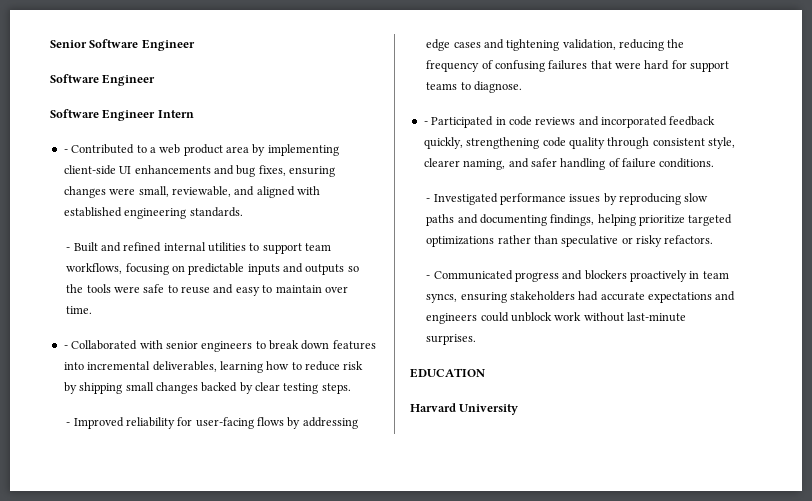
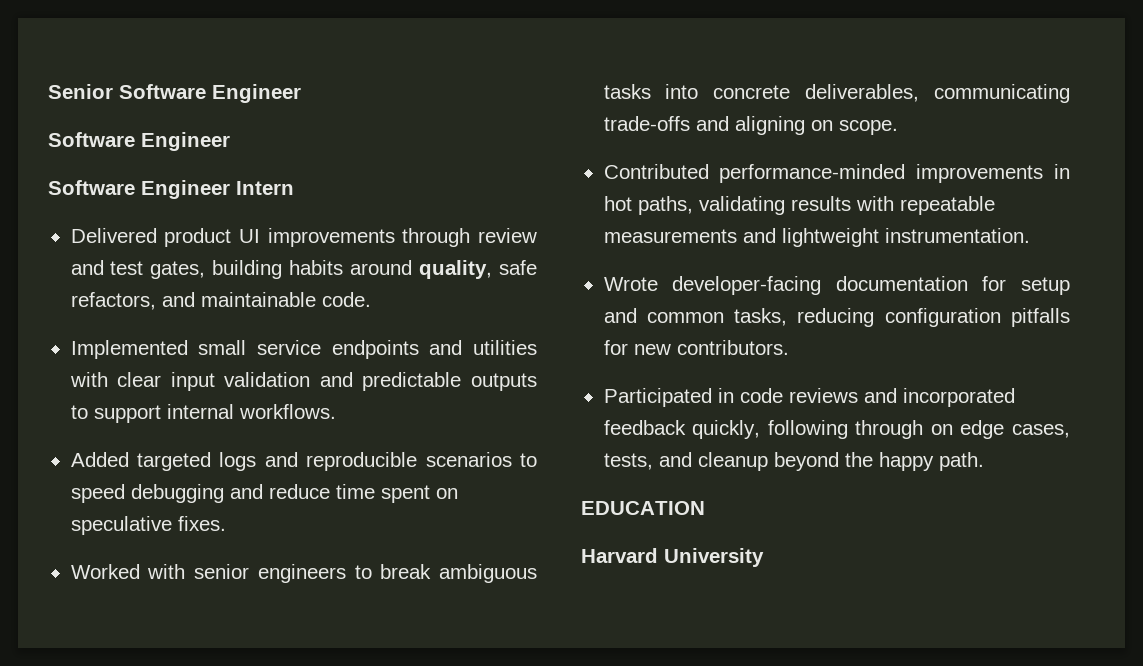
[63,144,339,156] [63,165,335,177] [63,186,320,198] [63,207,243,219] [66,242,332,254] [66,263,359,275] [66,284,348,296] [66,306,93,314] [63,340,138,350] - Contributed to a web product area by implementing client-side UI enhancements and bug fixes, ensuring changes were small, reviewable, and aligned with established engineering standards. // - Built and refined internal utilities to support team workflows, focusing on predictable inputs and outputs so the tools were safe to reuse and easy to maintain over time. // - Collaborated -> [70,228,537,247] [70,260,537,279] [70,292,371,310] [70,340,537,359] [69,372,537,391] [70,404,336,423] [70,452,537,471] [70,484,458,503] [70,516,226,535] [70,564,140,579] Delivered product UI improvements through review and test gates, building habits around quality, safe refactors, and maintainable code. // Implemented small service endpoints and utilities with clear input validation and predictable outputs to support internal workflows. // Added targeted logs and reproducible scenarios to speed debugging and reduce time spent on speculative fixes. // Worked
[301,340,376,350] [63,361,364,373] [63,382,351,394] [66,417,358,429] [426,39,685,51] [426,60,730,72] [426,81,522,93] [423,121,428,125] down features into incremental deliverables, learning how to reduce risk by shipping small changes backed by clear testing steps. // - Improved reliability for user-facing flows by addressing edge cases and tightening validation, reducing the frequency of confusing failures that were hard for support teams to diagnose. // - -> [439,564,537,583] [603,84,1070,103] [603,116,898,135] [603,164,1070,183] [603,196,995,215] [603,228,1030,247] [603,276,1070,295] [603,308,1070,327] [603,340,789,355] ambiguous tasks into concrete deliverables, communicating trade-offs and aligning on scope. // Contributed performance-minded improvements in hot paths, validating results with repeatable measurements and lightweight instrumentation. // Wrote developer-facing documentation for setup and common tasks, reducing configuration pitfalls for new contributors. //
[466,137,735,149] [423,158,715,170] [426,193,709,205] [426,214,733,226] [426,235,714,247] [426,270,729,282] [426,291,736,303] [426,312,687,324] [426,334,477,345] strengthening code quality through consistent style, clearer naming, and safer handling of failure conditions. // - Investigated performance issues by reproducing slow paths and documenting findings, helping prioritize targeted optimizations rather than speculative or risky refactors. // - Communicated progress and blockers proactively in team syncs, ensuring stakeholders had accurate expectations and engineers could unblock work without last-minute surprises. -> [767,420,1070,439] [603,452,984,471] following through on edge cases, tests, and cleanup beyond the happy path.

